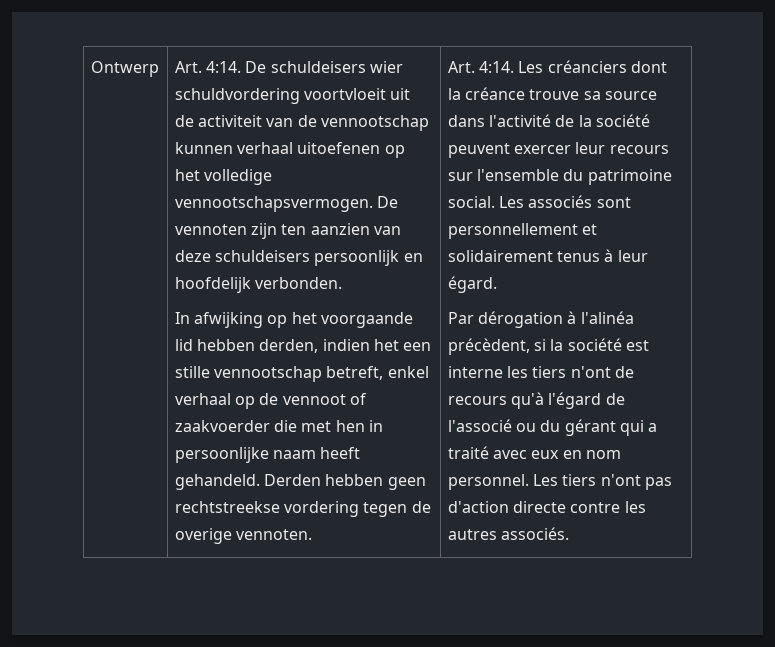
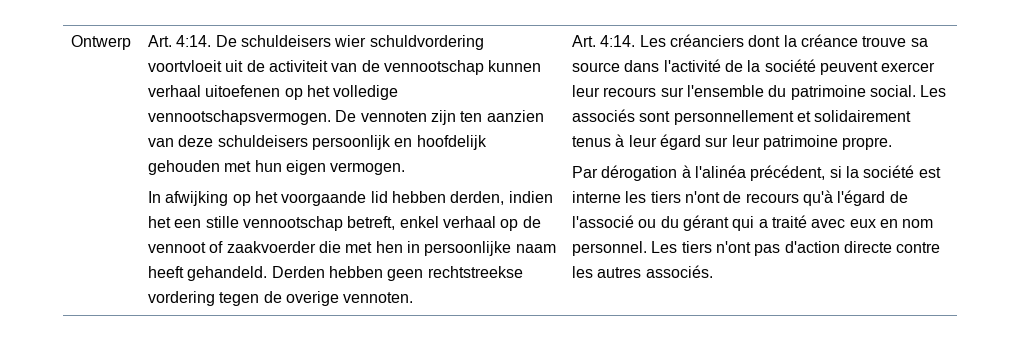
[255,277,343,289] verbonden. -> [148,160,406,175] gehouden met hun eigen vermogen.
[447,276,497,293] égard. -> [659,134,893,150] égard sur leur patrimoine propre.
[447,338,530,355] précèdent, -> [750,165,826,181] précédent,

